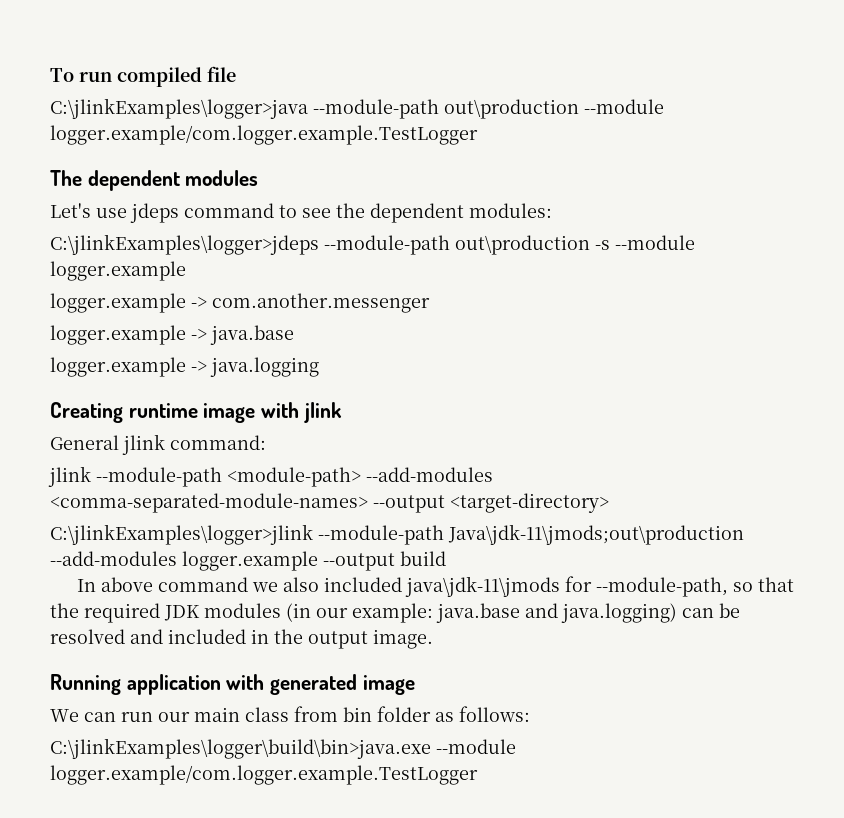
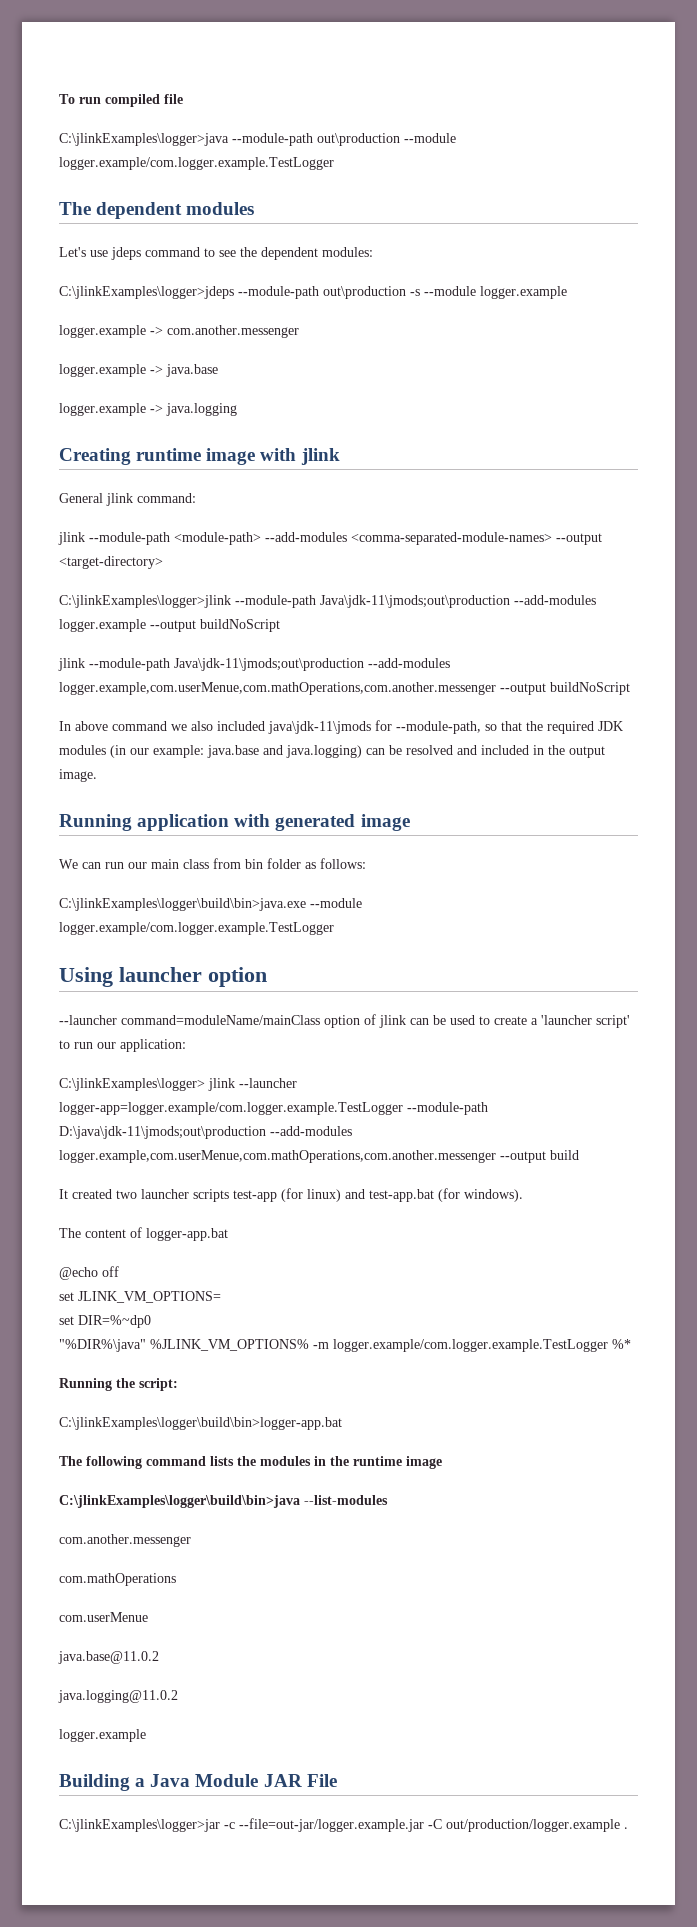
[400,551,446,566] build -> [200,619,280,632] [58,658,450,671] [59,682,630,695] buildNoScript // jlink --module-path Java\jdk-11\jmods;out\production --add-modules logger.example,com.userMenue,com.mathOperations,com.another.messenger --output buildNoScript
(478, 775) none -> [59,967,267,987] [59,1014,630,1028] [59,1039,186,1052] [59,1078,297,1091] [59,1102,488,1115] [59,1126,352,1139] [59,1150,579,1163] [59,1188,523,1202] [59,1227,228,1241] [59,1266,119,1280] [59,1291,221,1303] [59,1315,151,1328] [59,1339,631,1352] [59,1378,178,1391] [59,1417,342,1430] [59,1456,442,1469] [59,1495,388,1508] [59,1534,191,1547] [59,1573,176,1586] [59,1612,148,1622] [58,1651,159,1664] [58,1690,178,1703] [59,1729,146,1742] [59,1774,337,1791] [59,1818,628,1832] // Using launcher option // --launcher command=moduleName/mainClass option of jlink can be used to create a 'launcher script' to run our application: // C:\jlinkExamples\logger> jlink --launcher logger-app=logger.example/com.logger.example.TestLogger --module-path D:\java\jdk-11\jmods;out\production --add-modules logger.example,com.userMenue,com.mathOperations,com.another.messenger --output build // It created two launcher scripts test-app (for linux) and test-app.bat (for windows). // The content of logger-app.bat // @echo off // set JLINK_VM_OPTIONS= // set DIR=%~dp0 // "%DIR%\java" %JLINK_VM_OPTIONS% -m logger.example/com.logger.example.TestLogger %* // Running the script: // C:\jlinkExamples\logger\build\bin>logger-app.bat // The following command lists the modules in the runtime image // C:\jlinkExamples\logger\build\bin>java --list-modules // com.another.messenger // com.mathOperations // com.userMenue // java.base@11.0.2 // java.logging@11.0.2 // logger.example // Building a Java Module JAR File // C:\jlinkExamples\logger>jar -c --file=out-jar/logger.example.jar -C out/production/logger.example .

